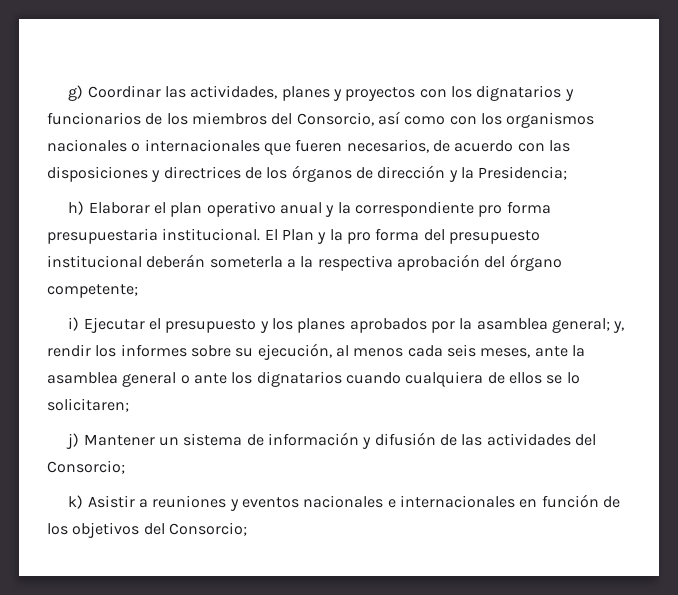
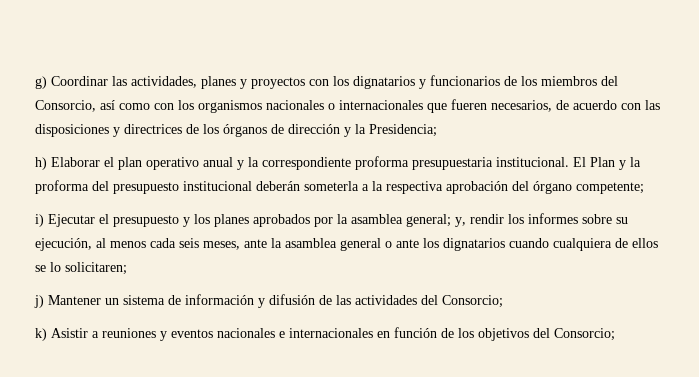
[478,201,551,217] pro forma -> [355,156,409,170] proforma
[346,228,420,244] pro forma -> [35,180,89,194] proforma

